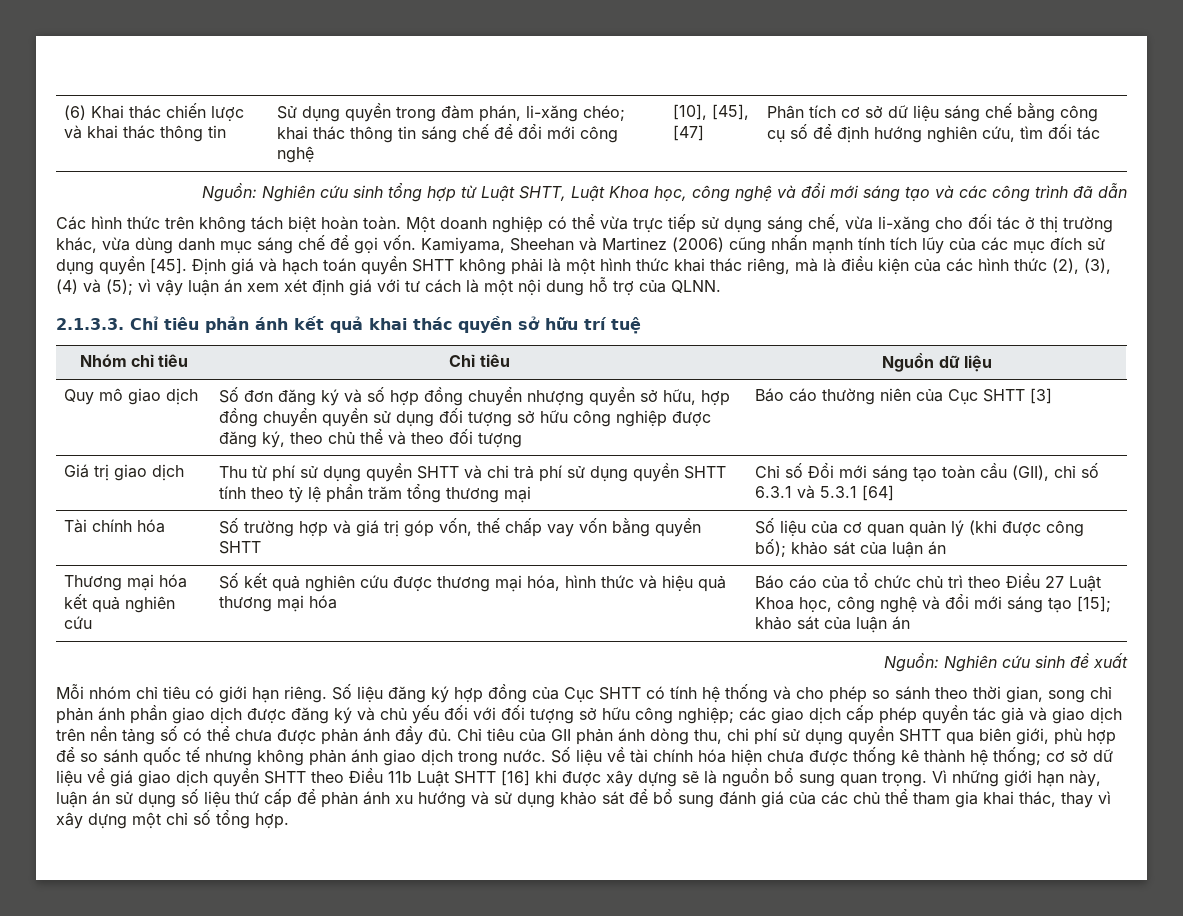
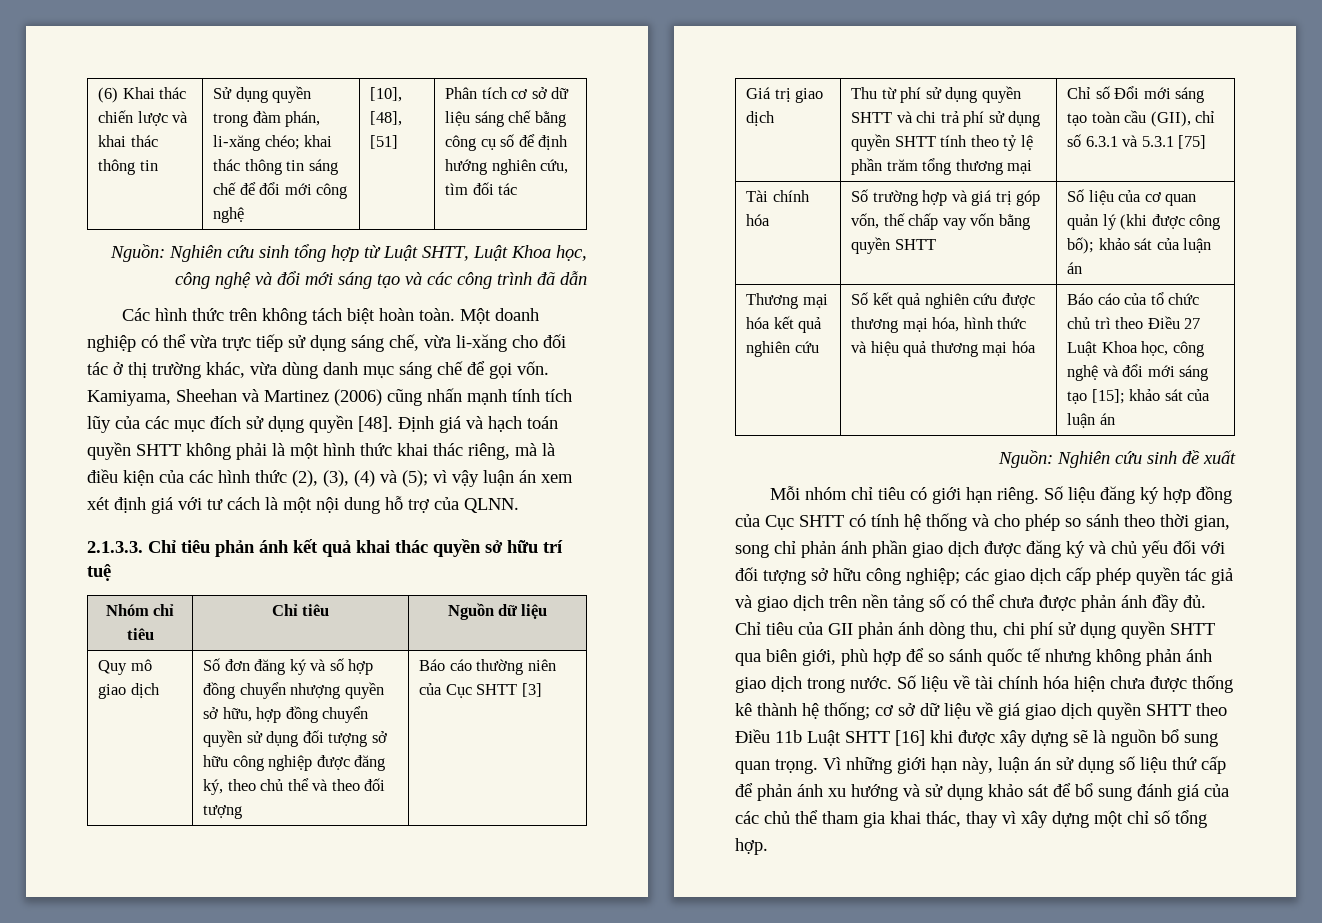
[712,104,750,120] [673,125,705,141] [45], [47] -> [370,111,403,126] [370,135,399,149] [48], [51]
[150,258,187,274] [45]. -> [358,416,393,432] [48].
[862,485,895,501] [64] -> [1178,135,1207,149] [75]

